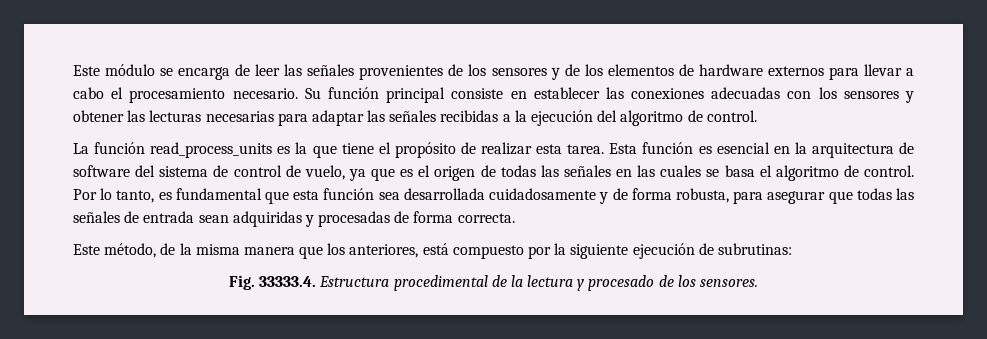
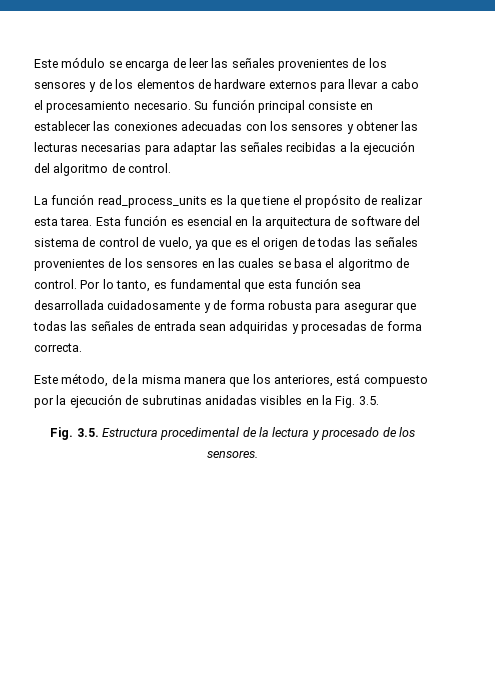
(611, 171) none -> [34,258,199,271] provenientes de los sensores
[675,188,729,203] robusta, -> [267,300,312,310] robusta
[570,244,629,259] siguiente -> (67, 400) none
[717,243,792,255] [228,275,317,290] subrutinas: // Fig. 33333.4. -> [141,395,379,408] [50,427,99,440] subrutinas anidadas visibles en la Fig. 3.5. // Fig. 3.5.

